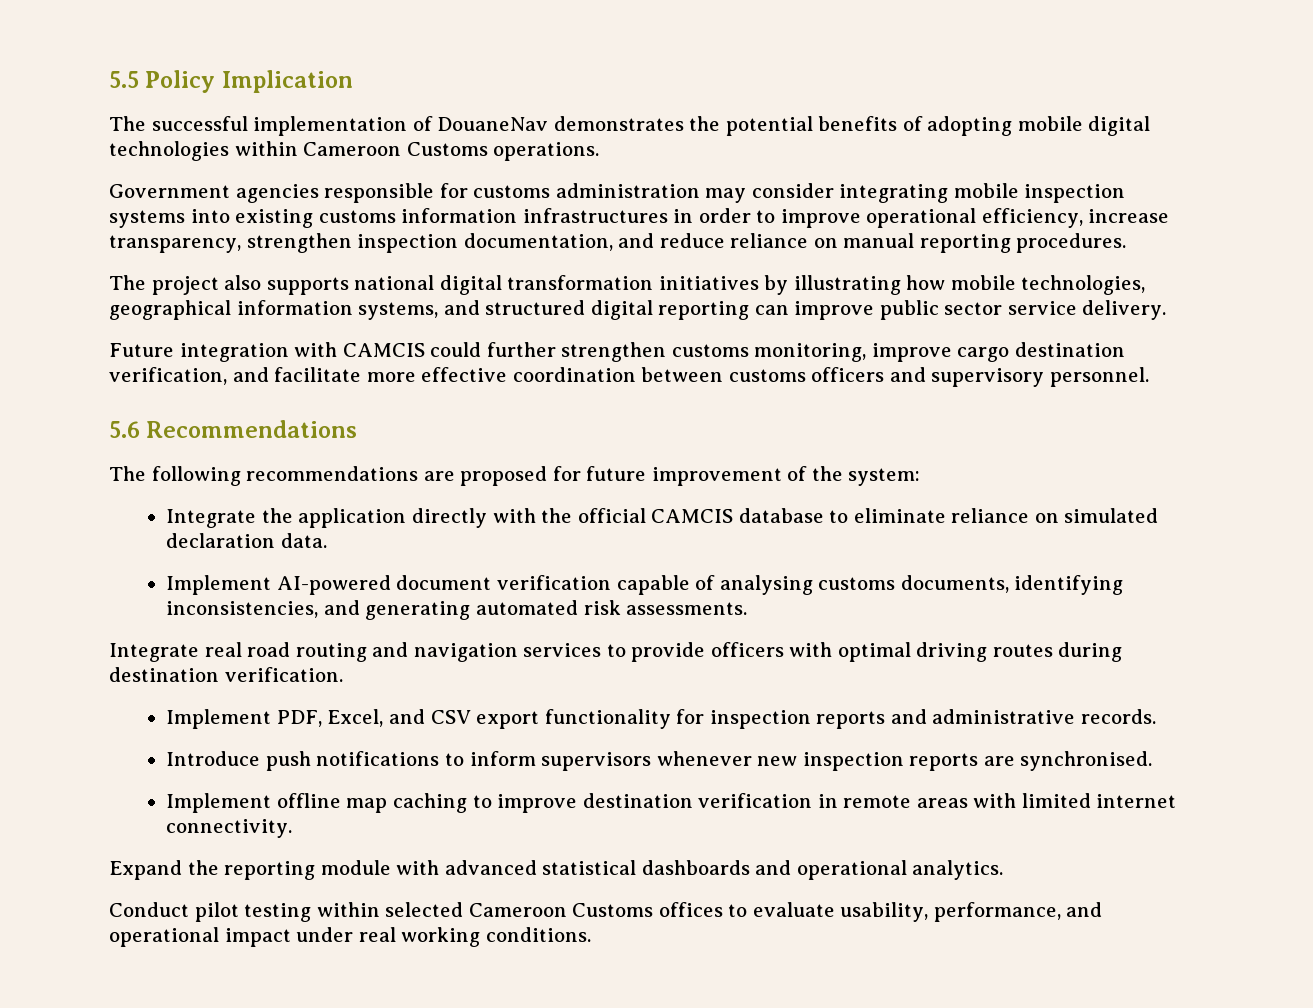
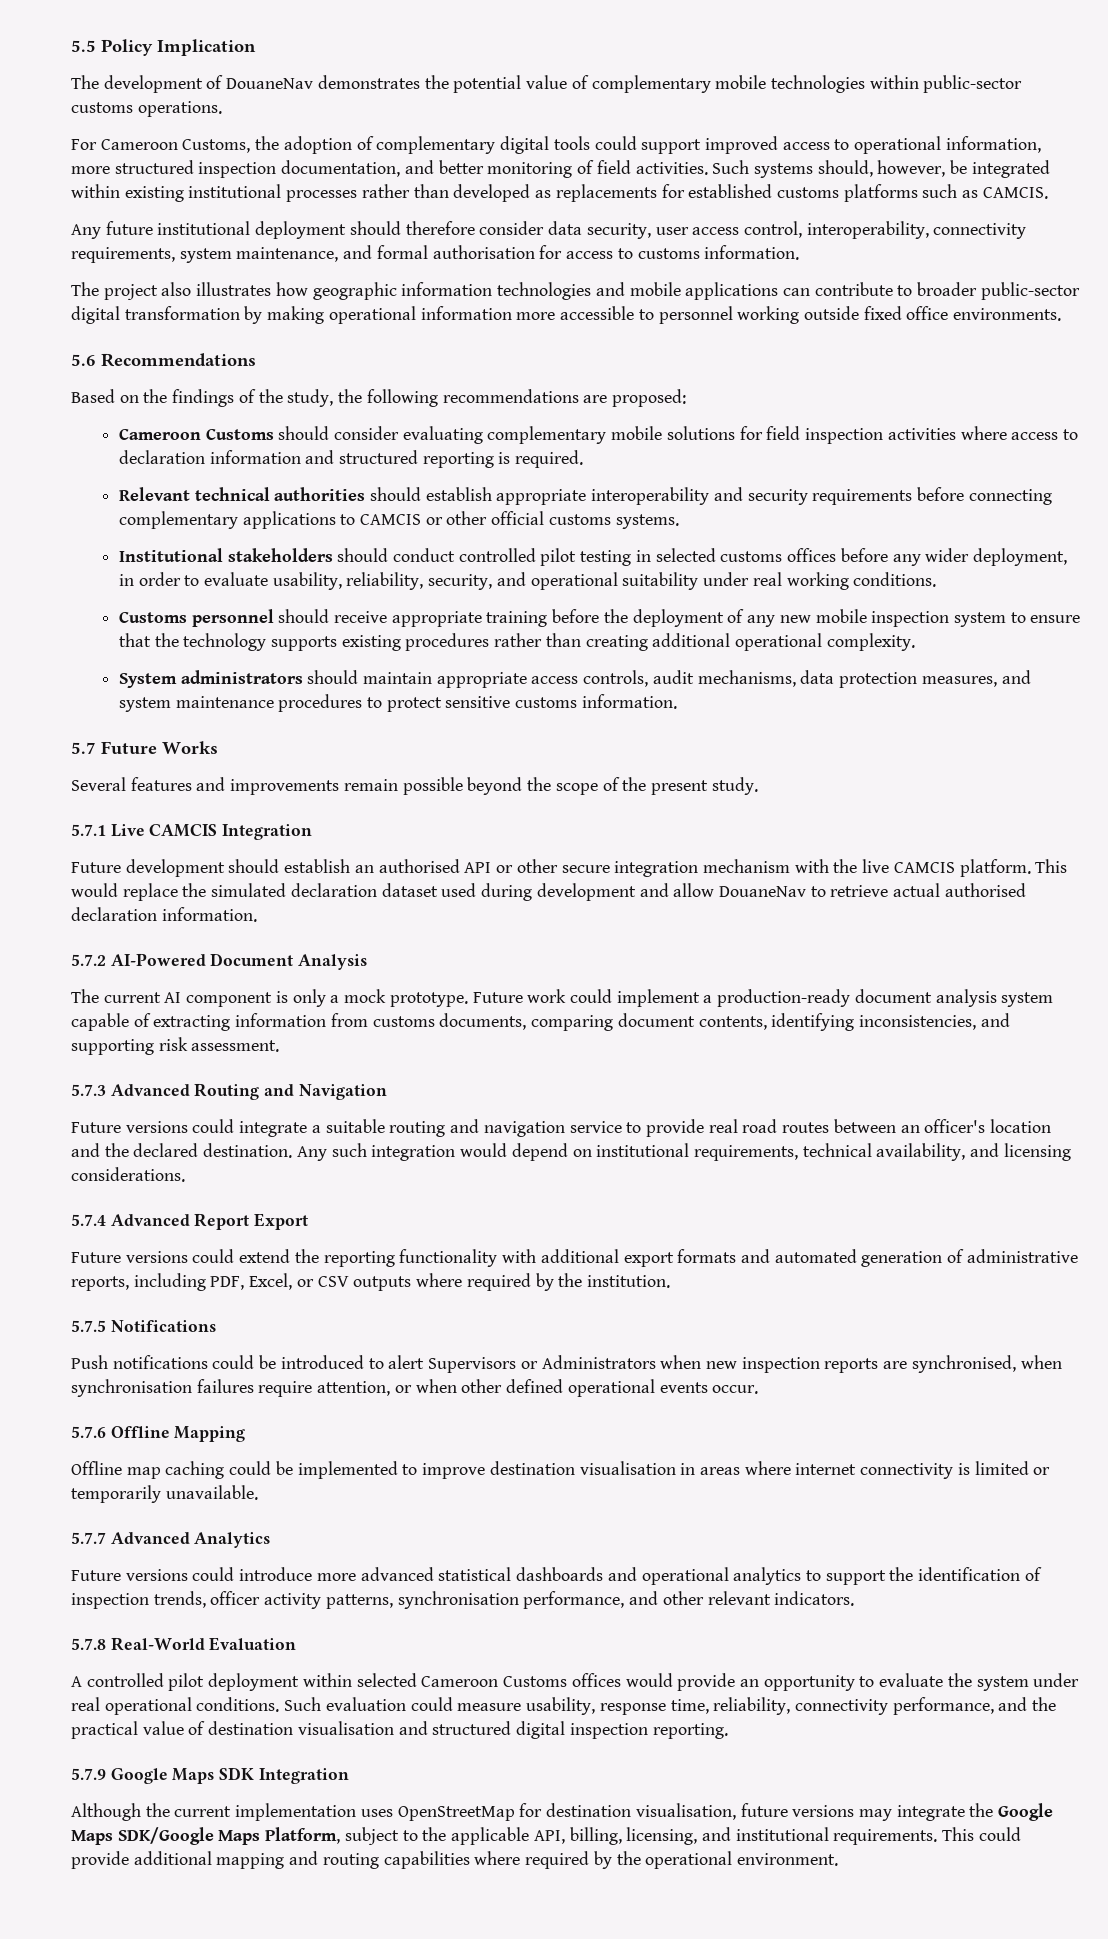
[151,116,408,136] successful implementation -> [103,75,203,93] development
[818,116,1151,136] [109,141,600,161] [109,183,1126,203] [109,208,1170,228] [109,233,1127,253] [109,275,1146,295] [109,300,1167,320] [109,342,1125,362] [109,367,1149,387] [109,420,358,438] [109,466,921,486] [166,508,1159,528] [166,533,327,548] [166,575,1124,595] [166,600,748,620] [109,642,291,662] benefits of adopting mobile digital technologies within Cameroon Customs operations. // Government agencies responsible for customs administration may consider integrating mobile inspection systems into existing customs information infrastructures in order to improve operational efficiency, increase transparency, strengthen inspection documentation, and reduce reliance on manual reporting procedures. // The project also supports national digital transformation initiatives by illustrating how mobile technologies, geographical information systems, and structured digital reporting can improve public sector service delivery. // Future integration with CAMCIS could further strengthen customs monitoring, improve cargo destination verification, and facilitate more effective coordination between customs officers and supervisory personnel. // 5.6 Recommendations // The following recommendations are proposed for future improvement of the system: // Integrate the application directly with the official CAMCIS database to eliminate reliance on simulated declaration data. // Implement AI-powered document verification capable of analysing customs documents, identifying inconsistencies, and generating automated risk assessments. // Integrate real road -> [526,75,1023,93] [71,101,222,117] [71,136,1041,154] [71,160,1050,178] [71,184,1048,202] [71,221,1027,239] [71,245,800,263] [71,282,1080,300] [71,306,1062,324] [71,353,256,367] [71,389,686,407] [118,426,1078,444] [118,450,584,468] [118,487,1052,505] [118,511,679,529] [118,548,1067,566] [118,572,937,590] [118,609,1081,627] [118,633,915,651] [118,670,1031,688] [118,694,677,712] [71,741,218,755] [71,777,758,795] [71,824,313,840] [71,859,1068,877] [71,883,1026,901] [71,907,257,922] [71,953,368,970] [71,989,1054,1007] [71,1013,1010,1031] [71,1037,280,1055] [71,1083,387,1100] [71,1119,385,1137] value of complementary mobile technologies within public-sector customs operations. // For Cameroon Customs, the adoption of complementary digital tools could support improved access to operational information, more structured inspection documentation, and better monitoring of field activities. Such systems should, however, be integrated within existing institutional processes rather than developed as replacements for established customs platforms such as CAMCIS. // Any future institutional deployment should therefore consider data security, user access control, interoperability, connectivity requirements, system maintenance, and formal authorisation for access to customs information. // The project also illustrates how geographic information technologies and mobile applications can contribute to broader public-sector digital transformation by making operational information more accessible to personnel working outside fixed office environments. // 5.6 Recommendations // Based on the findings of the study, the following recommendations are proposed: // Cameroon Customs should consider evaluating complementary mobile solutions for field inspection activities where access to declaration information and structured reporting is required. // Relevant technical authorities should establish appropriate interoperability and security requirements before connecting complementary applications to CAMCIS or other official customs systems. // Institutional stakeholders should conduct controlled pilot testing in selected customs offices before any wider deployment, in order to evaluate usability, reliability, security, and operational suitability under real working conditions. // Customs personnel should receive appropriate training before the deployment of any new mobile inspection system to ensure that the technology supports existing procedures rather than creating additional operational complexity. // System administrators should maintain appropriate access controls, audit mechanisms, data protection measures, and system maintenance procedures to protect sensitive customs information. // 5.7 Future Works // Several features and improvements remain possible beyond the scope of the present study. // 5.7.1 Live CAMCIS Integration // Future development should establish an authorised API or other secure integration mechanism with the live CAMCIS platform. This would replace the simulated declaration dataset used during development and allow DouaneNav to retrieve actual authorised declaration information. // 5.7.2 AI-Powered Document Analysis // The current AI component is only a mock prototype. Future work could implement a production-ready document analysis system capable of extracting information from customs documents, comparing document contents, identifying inconsistencies, and supporting risk assessment. // 5.7.3 Advanced Routing and Navigation // Future versions could integrate a suitable
[523,643,602,657] services -> [569,1121,622,1133] service
[710,642,1123,662] [109,667,343,682] [166,709,1156,729] [166,751,1153,771] [166,793,1177,813] [166,819,293,838] [109,860,440,880] officers with optimal driving routes during destination verification. // Implement PDF, Excel, and CSV export functionality for inspection reports and administrative records. // Introduce push notifications to inform supervisors whenever new inspection reports are synchronised. // Implement offline map caching to improve destination verification in remote areas with limited internet connectivity. // Expand the reporting module with -> [708,1119,1052,1133] [71,1143,1071,1161] [71,1167,185,1182] [71,1213,309,1230] [71,1249,1078,1267] [71,1273,670,1291] [71,1320,216,1332] [71,1355,1062,1373] [71,1379,759,1397] [71,1426,246,1442] [71,1461,1051,1479] [71,1485,258,1503] [71,1532,271,1548] [71,1567,356,1581] real road routes between an officer's location and the declared destination. Any such integration would depend on institutional requirements, technical availability, and licensing considerations. // 5.7.4 Advanced Report Export // Future versions could extend the reporting functionality with additional export formats and automated generation of administrative reports, including PDF, Excel, or CSV outputs where required by the institution. // 5.7.5 Notifications // Push notifications could be introduced to alert Supervisors or Administrators when new inspection reports are synchronised, when synchronisation failures require attention, or when other defined operational events occur. // 5.7.6 Offline Mapping // Offline map caching could be implemented to improve destination visualisation in areas where internet connectivity is limited or temporarily unavailable. // 5.7.7 Advanced Analytics // Future versions could introduce more
[912,860,1004,880] [109,902,312,922] analytics. // Conduct pilot testing -> [733,1567,1042,1585] [71,1591,855,1609] [71,1637,297,1651] [71,1673,300,1691] analytics to support the identification of inspection trends, officer activity patterns, synchronisation performance, and other relevant indicators. // 5.7.8 Real-World Evaluation // A controlled pilot deployment
[728,902,1103,922] [109,927,591,947] to evaluate usability, performance, and operational impact under real working conditions. -> [625,1673,1080,1691] [71,1697,1057,1715] [71,1721,728,1739] [71,1767,349,1784] [71,1803,1054,1821] [71,1827,1021,1845] [71,1851,838,1869] would provide an opportunity to evaluate the system under real operational conditions. Such evaluation could measure usability, response time, reliability, connectivity performance, and the practical value of destination visualisation and structured digital inspection reporting. // 5.7.9 Google Maps SDK Integration // Although the current implementation uses OpenStreetMap for destination visualisation, future versions may integrate the Google Maps SDK/Google Maps Platform, subject to the applicable API, billing, licensing, and institutional requirements. This could provide additional mapping and routing capabilities where required by the operational environment.

